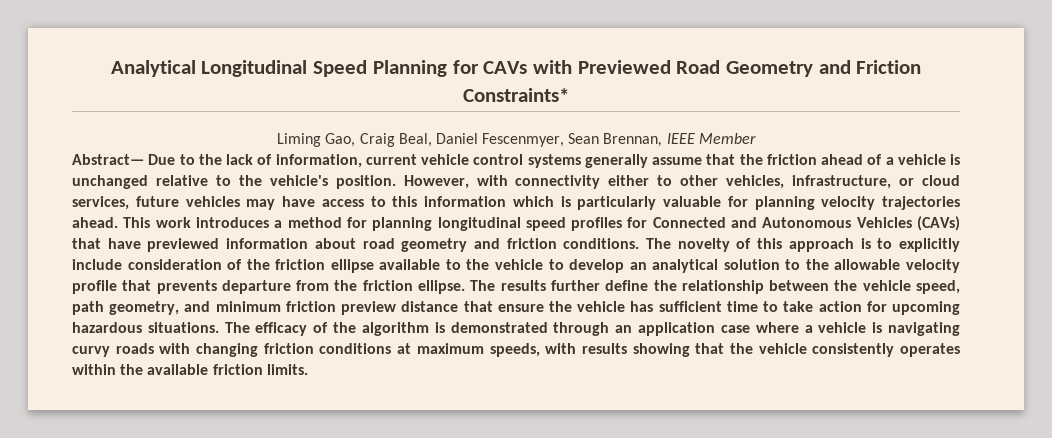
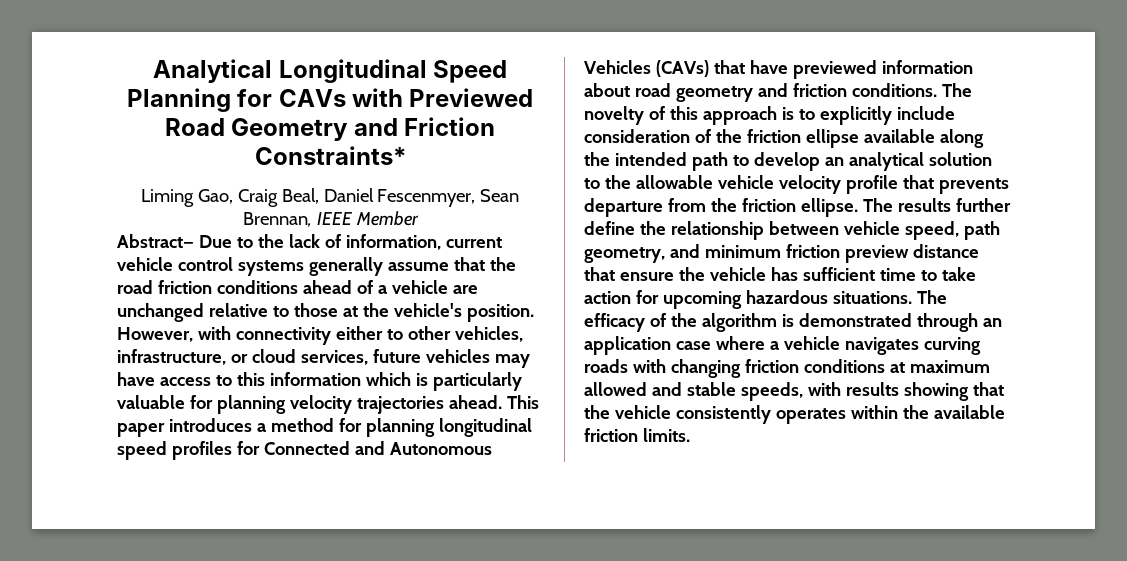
[766,154,817,165] friction -> [117,280,298,294] road friction conditions
[950,154,960,165] is -> [452,285,478,294] are
(231, 180) none -> [293,303,358,317] those at
[155,217,191,228] work -> [117,423,165,437] paper
[445,259,543,270] to the vehicle -> [939,129,984,148] [584,152,728,171] along the intended path
(901, 264) none -> [717,175,774,189] vehicle
[834,280,858,291] the -> (839, 228) none
[872,322,961,336] [72,346,110,357] is navigating curvy -> [844,337,981,355] navigates curving
(484, 348) none -> [584,382,736,396] allowed and stable

